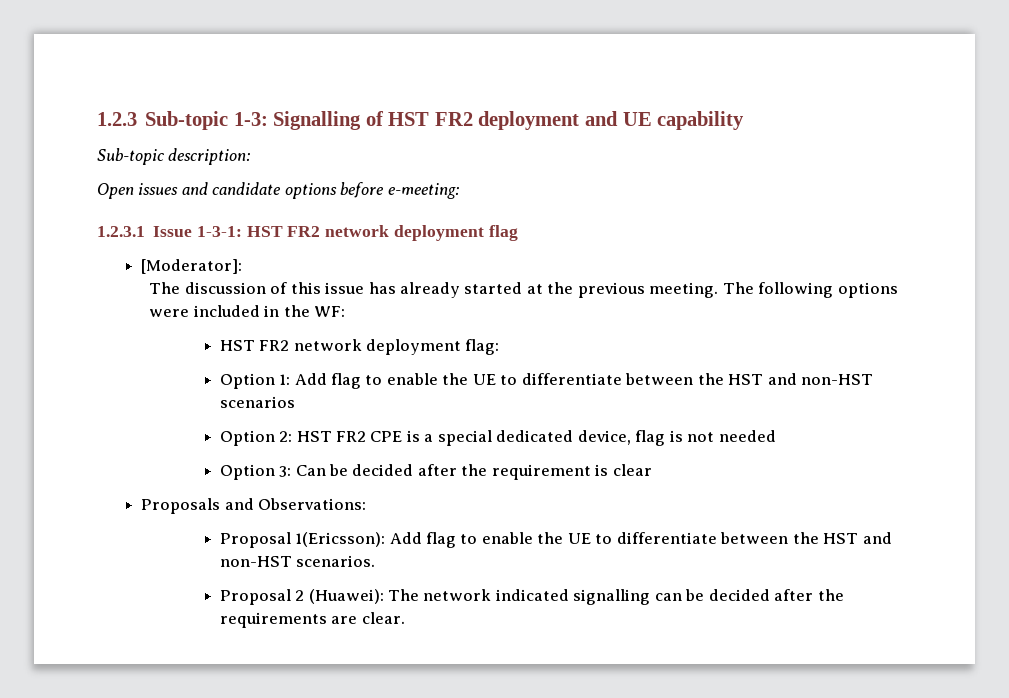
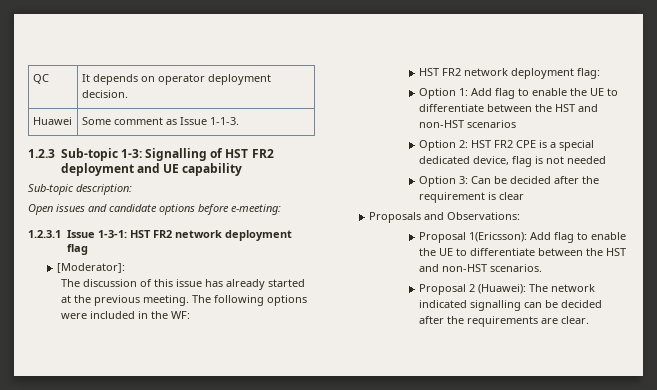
(97, 119) none -> [32,74,49,84] [81,74,271,85] [81,90,128,98] [32,117,72,125] [81,117,239,125] QC | It depends on operator deployment decision. // Huawei | Some comment as Issue 1-1-3. //

